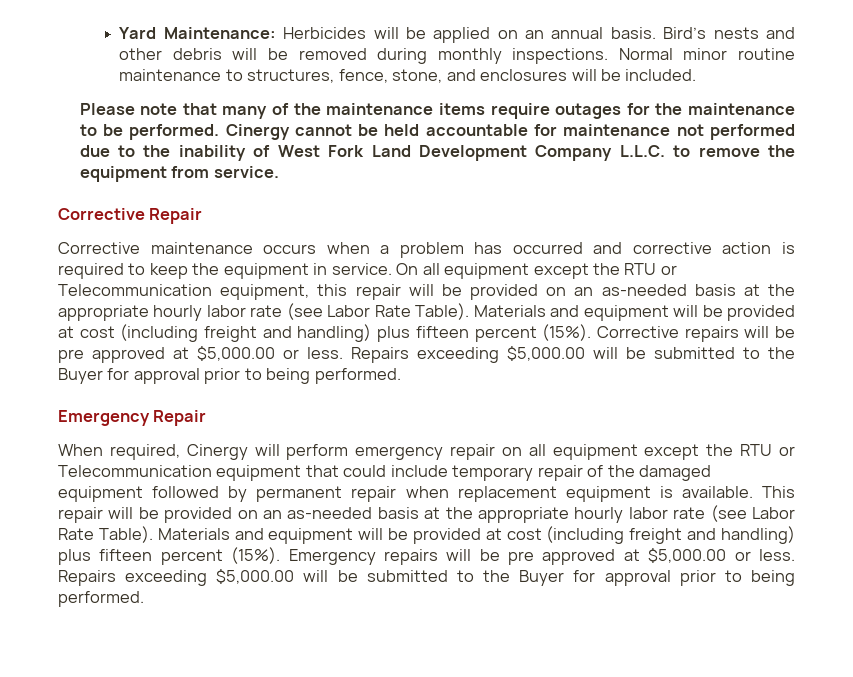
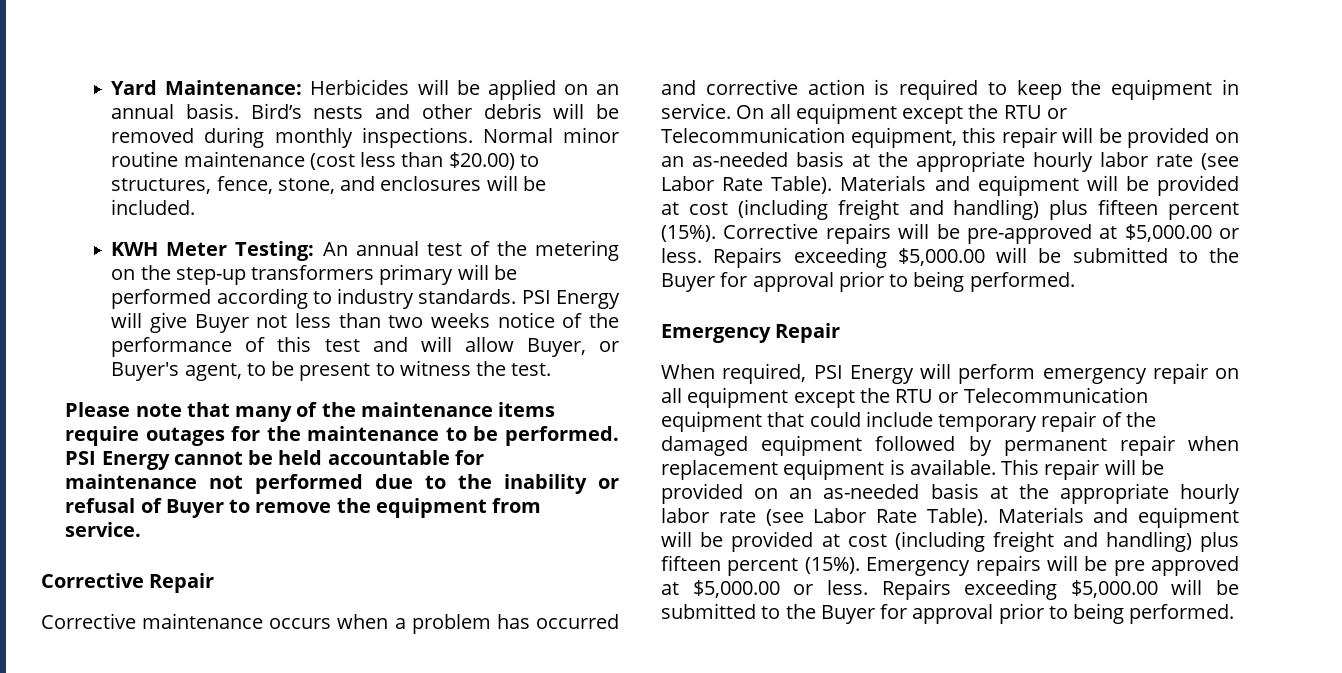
(222, 75) none -> [309,152,515,170] (cost less than $20.00)
(697, 75) none -> [111,240,619,261] [111,264,517,285] [111,288,620,309] [111,312,619,333] [111,336,620,357] [111,360,552,381] // KWH Meter Testing: An annual test of the metering on the step-up transformers primary will be performed according to industry standards. PSI Energy will give Buyer not less than two weeks notice of the performance of this test and will allow Buyer, or Buyer's agent, to be present to witness the test.
[225,124,290,140] Cinergy -> [65,451,170,470] PSI Energy
[253,145,665,161] of West Fork Land Development Company L.L.C. -> [598,478,619,489] [65,498,224,518] or refusal of Buyer
[58,347,165,363] pre approved -> [966,224,1092,244] pre-approved
[186,444,248,460] Cinergy -> [813,365,914,384] PSI Energy

